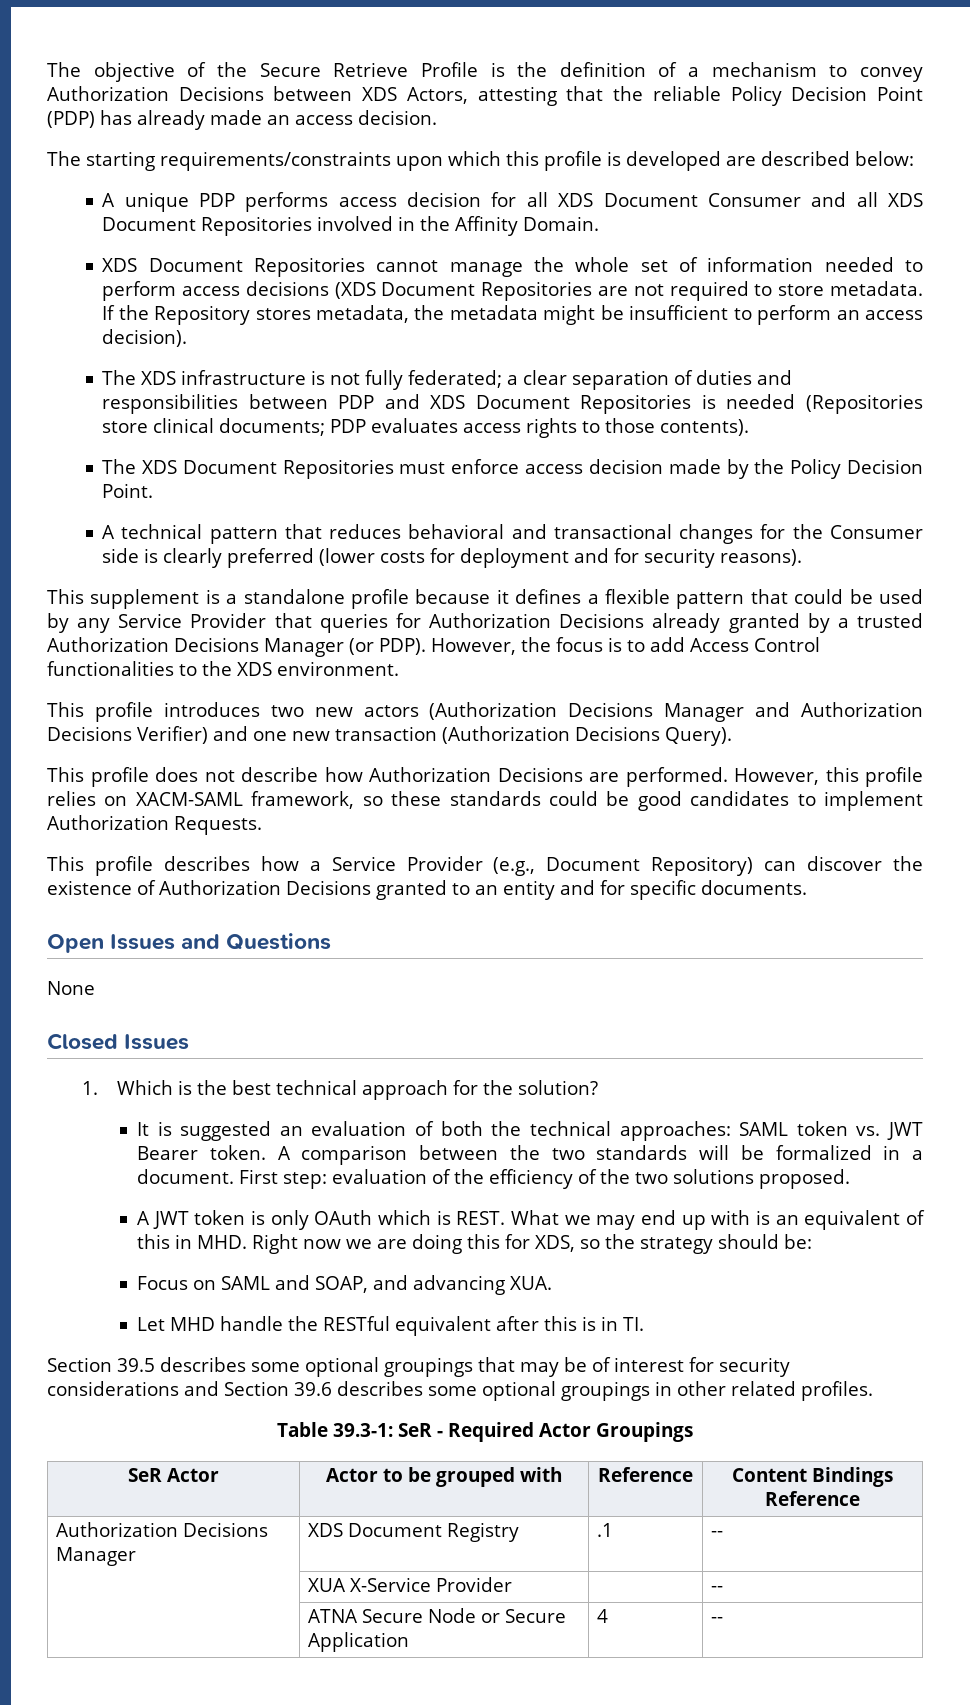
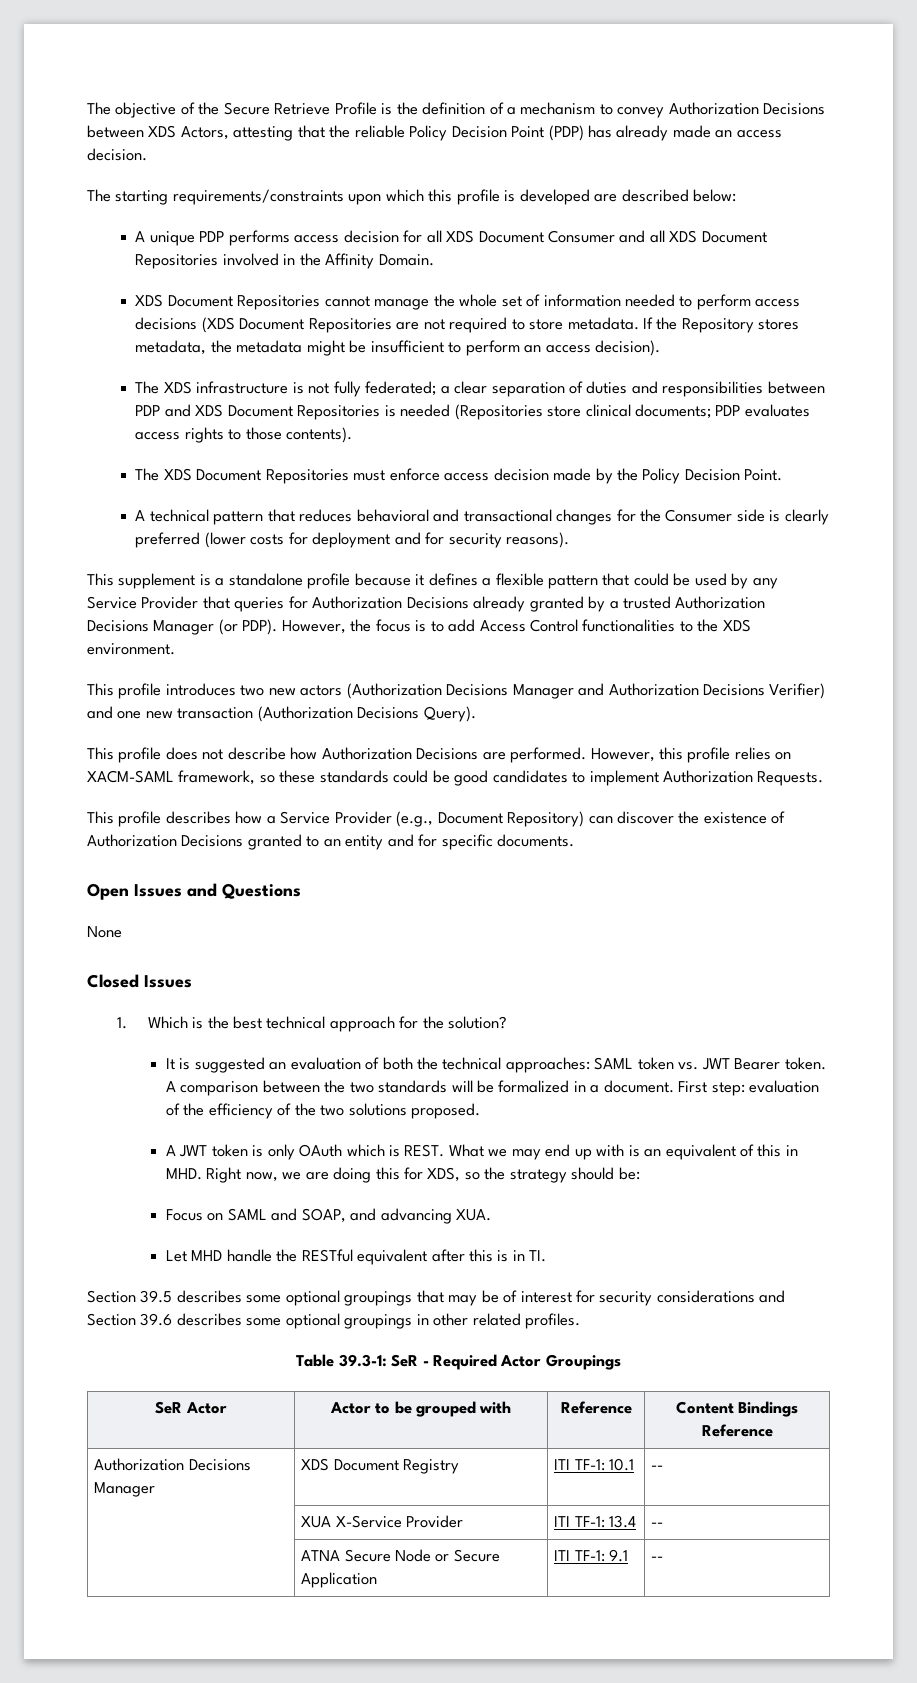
[303,1239,342,1249] now -> [245,1172,278,1182] now,
[597,1523,614,1537] .1 -> [554,1458,635,1471] ITI TF-1: 10.1
(513, 1584) none -> [554,1515,637,1528] ITI TF-1: 13.4
[597,1609,609,1623] 4 -> [554,1549,629,1562] ITI TF-1: 9.1

